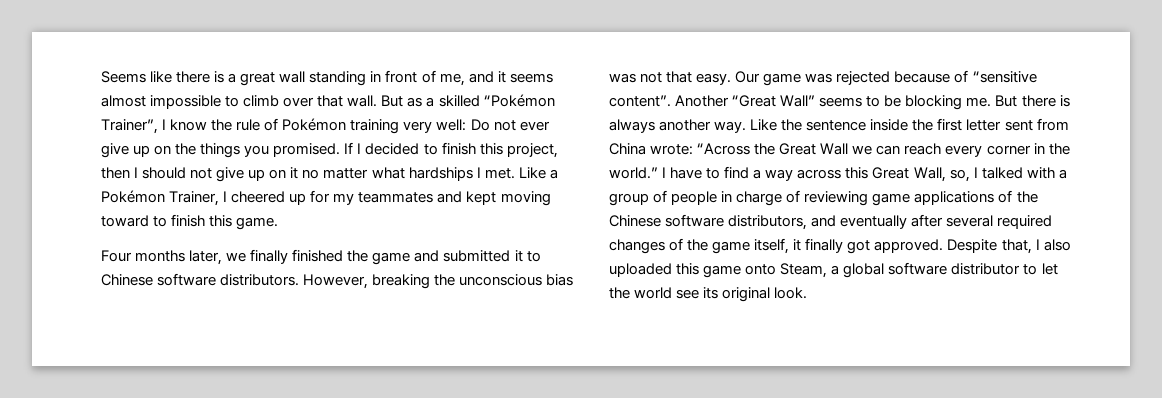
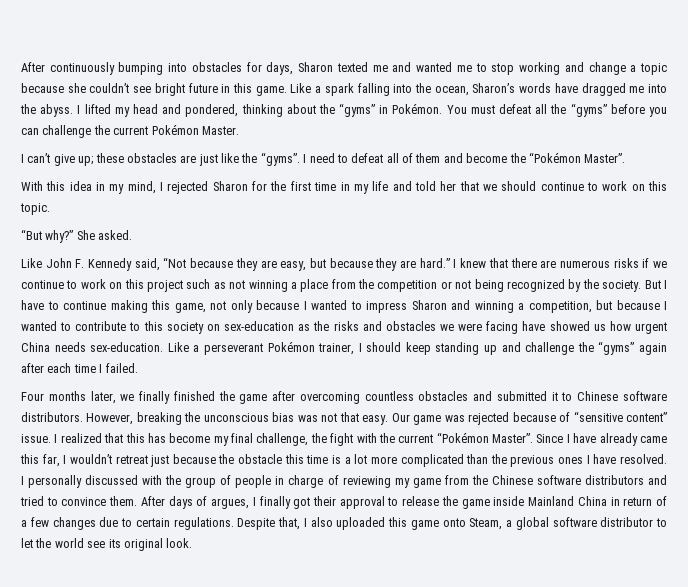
[101,70,553,86] [101,94,555,109] [101,118,550,134] [101,142,558,158] [101,167,558,182] [101,190,551,206] [101,214,279,230] Seems like there is a great wall standing in front of me, and it seems almost impossible to climb over that wall. But as a skilled “Pokémon Trainer”, I know the rule of Pokémon training very well: Do not ever give up on the things you promised. If I decided to finish this project, then I should not give up on it no matter what hardships I met. Like a Pokémon Trainer, I cheered up for my teammates and kept moving toward to finish this game. -> [21,62,667,75] [21,83,667,96] [20,103,667,117] [21,124,239,138] [21,152,626,166] [21,181,667,194] [20,203,50,215] [21,229,133,243] [21,257,667,271] [21,279,667,292] [21,300,667,313] [21,321,667,334] [21,341,667,355] [21,363,138,373] After continuously bumping into obstacles for days, Sharon texted me and wanted me to stop working and change a topic because she couldn’t see bright future in this game. Like a spark falling into the ocean, Sharon’s words have dragged me into the abyss. I lifted my head and pondered, thinking about the “gyms” in Pokémon. You must defeat all the “gyms” before you can challenge the current Pokémon Master. // I can’t give up; these obstacles are just like the “gyms”. I need to defeat all of them and become the “Pokémon Master”. // With this idea in my mind, I rejected Sharon for the first time in my life and told her that we should continue to work on this topic. // “But why?” She asked. // Like John F. Kennedy said, “Not because they are easy, but because they are hard.” I knew that there are numerous risks if we continue to work on this project such as not winning a place from the competition or not being recognized by the society. But I have to continue making this game, not only because I wanted to impress Sharon and winning a competition, but because I wanted to contribute to this society on sex-education as the risks and obstacles we were facing have showed us how urgent China needs sex-education. Like a perseverant Pokémon trainer, I should keep standing up and challenge the “gyms” again after each time I failed.
(411, 258) none -> [272,391,469,404] after overcoming countless obstacles
[609,95,1070,110] [609,118,1069,133] [609,143,1070,157] [609,166,1067,182] content”. Another “Great Wall” seems to be blocking me. But there is always another way. Like the sentence inside the first letter sent from China wrote: “Across the Great Wall we can reach every corner in the world.” I have to find a way across this Great Wall, so, I talked with a -> [626,412,668,422] [21,432,668,446] [20,454,667,467] [21,475,182,488] content” issue. I realized that this has become my final challenge, the fight with the current “Pokémon Master”. Since I have already came this far, I wouldn’t retreat just because the obstacle this time is a lot more complicated than the previous ones I have resolved. I personally discussed with the
[872,190,1038,206] [609,214,1053,230] [609,238,944,254] game applications of the Chinese software distributors, and eventually after several required changes of the game itself, it finally got approved. -> [394,475,667,488] [20,496,668,509] [21,517,234,530] my game from the Chinese software distributors and tried to convince them. After days of argues, I finally got their approval to release the game inside Mainland China in return of a few changes due to certain regulations.

